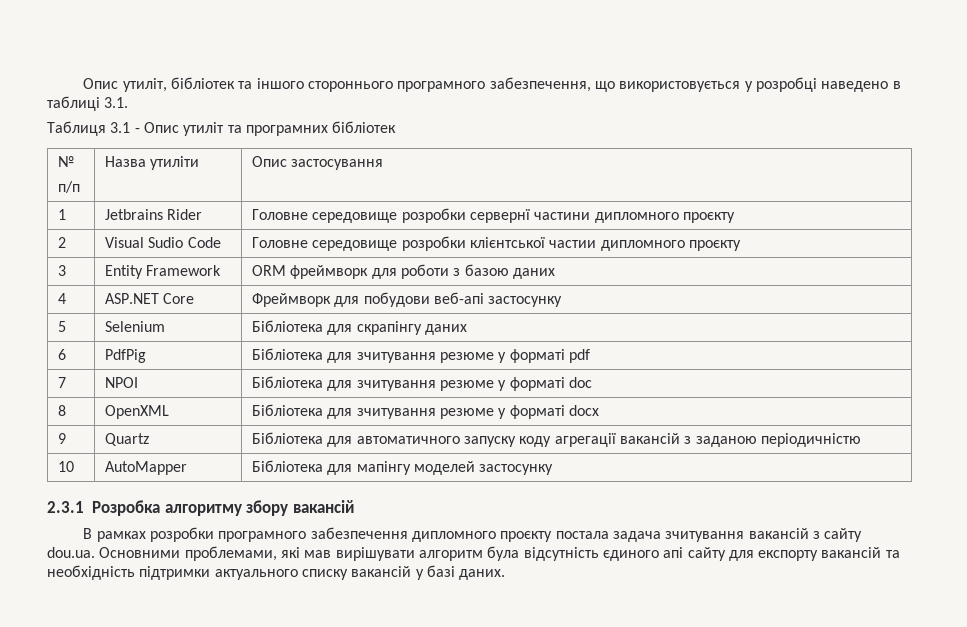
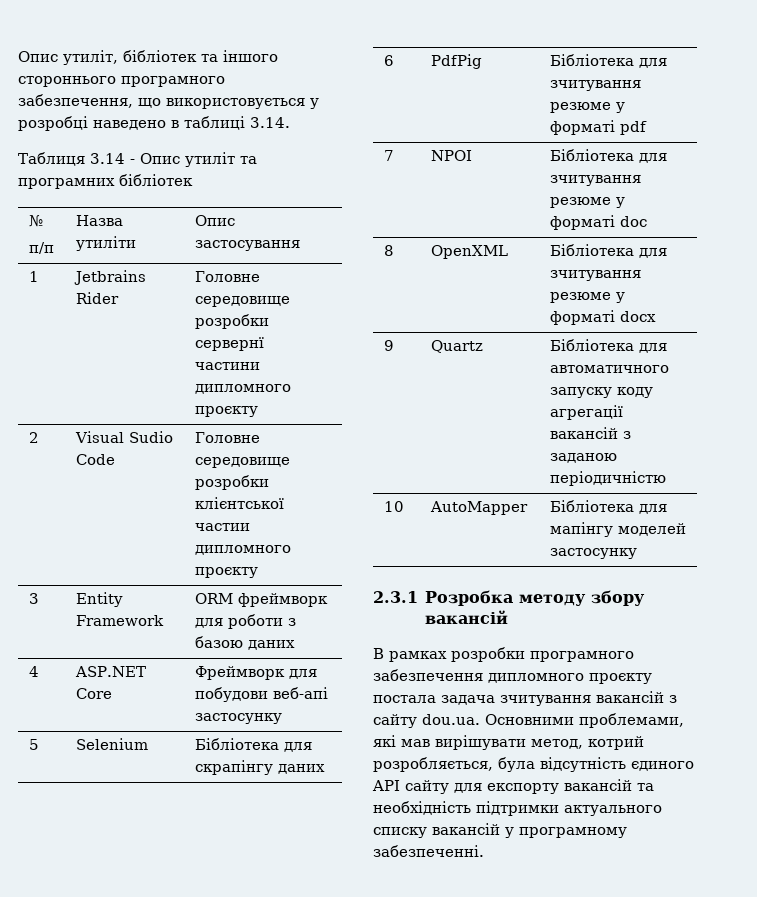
[104,97,129,108] 3.1. -> [250,117,290,128] 3.14.
[110,122,131,133] 3.1 -> [90,153,125,164] 3.14
[164,504,242,516] алгоритму -> [519,594,587,606] методу
[418,550,483,561] алгоритм -> [531,736,644,750] [373,757,493,772] метод, котрий розробляється,
[663,547,684,558] апі -> [372,780,400,791] API
[426,565,506,580] базі даних. -> [519,827,627,838] [373,845,484,857] програмному забезпеченні.

